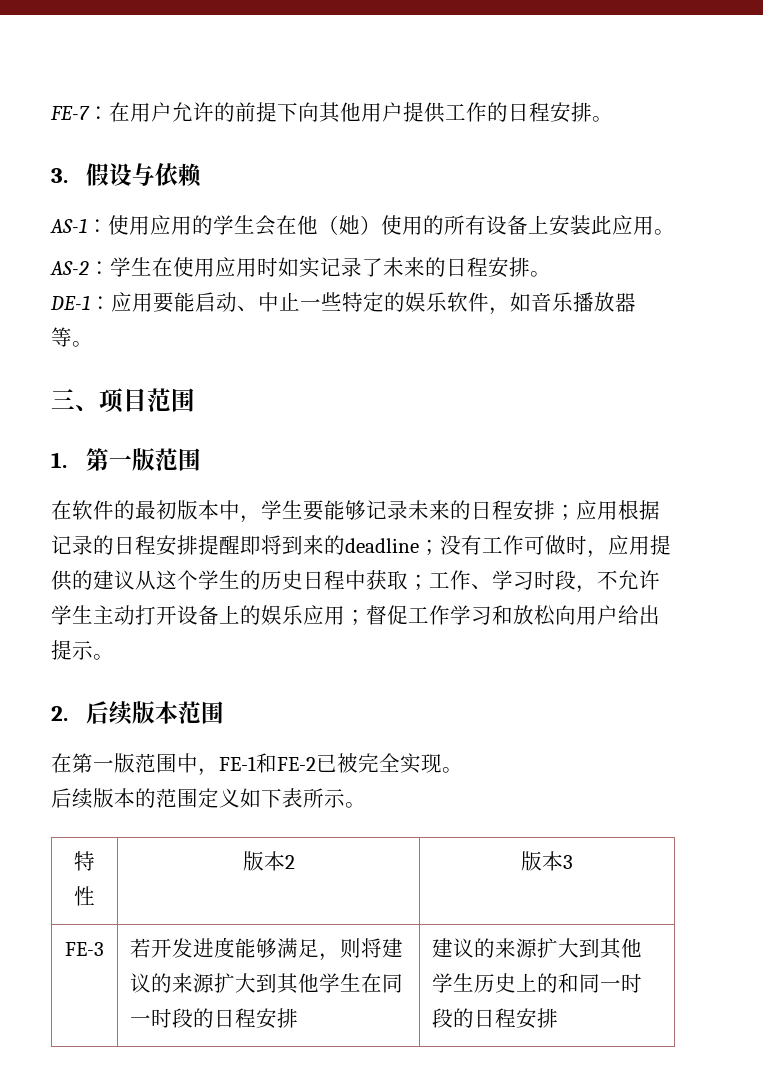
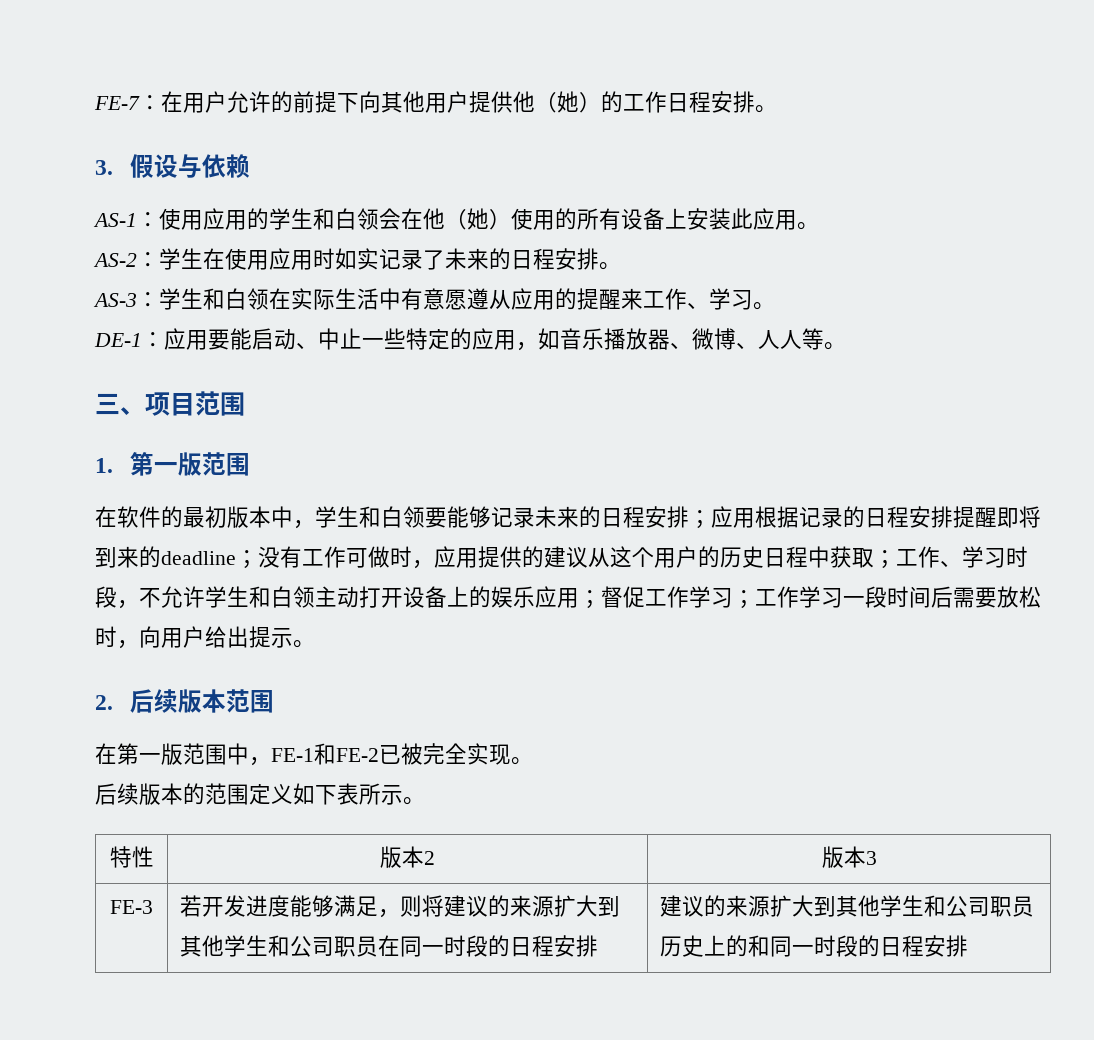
[445,102,508,122] 工作的 -> [513,91,667,113] 他（她）的工作
(255, 224) none -> [313,208,379,230] 和白领
(551, 274) none -> [93,288,775,310] // AS-3：学生和白领在实际生活中有意愿遵从应用的提醒来工作、学习。
[405,292,489,312] 娱乐软件 -> [472,328,516,350] 应用
(636, 302) none -> [670,328,802,350] 、微博、人人
(303, 509) none -> [359,506,425,528] 和白领
[198,570,240,590] 学生 -> [654,546,698,568] 用户
(93, 614) none -> [249,586,315,608] 和白领
[492,605,555,626] 和放松 -> [733,586,1041,609] [95,626,139,649] ；工作学习一段时间后需要放松时，
(361, 982) none -> [268,935,379,957] 和公司职员
(474, 982) none -> [924,895,1035,917] 和公司职员

